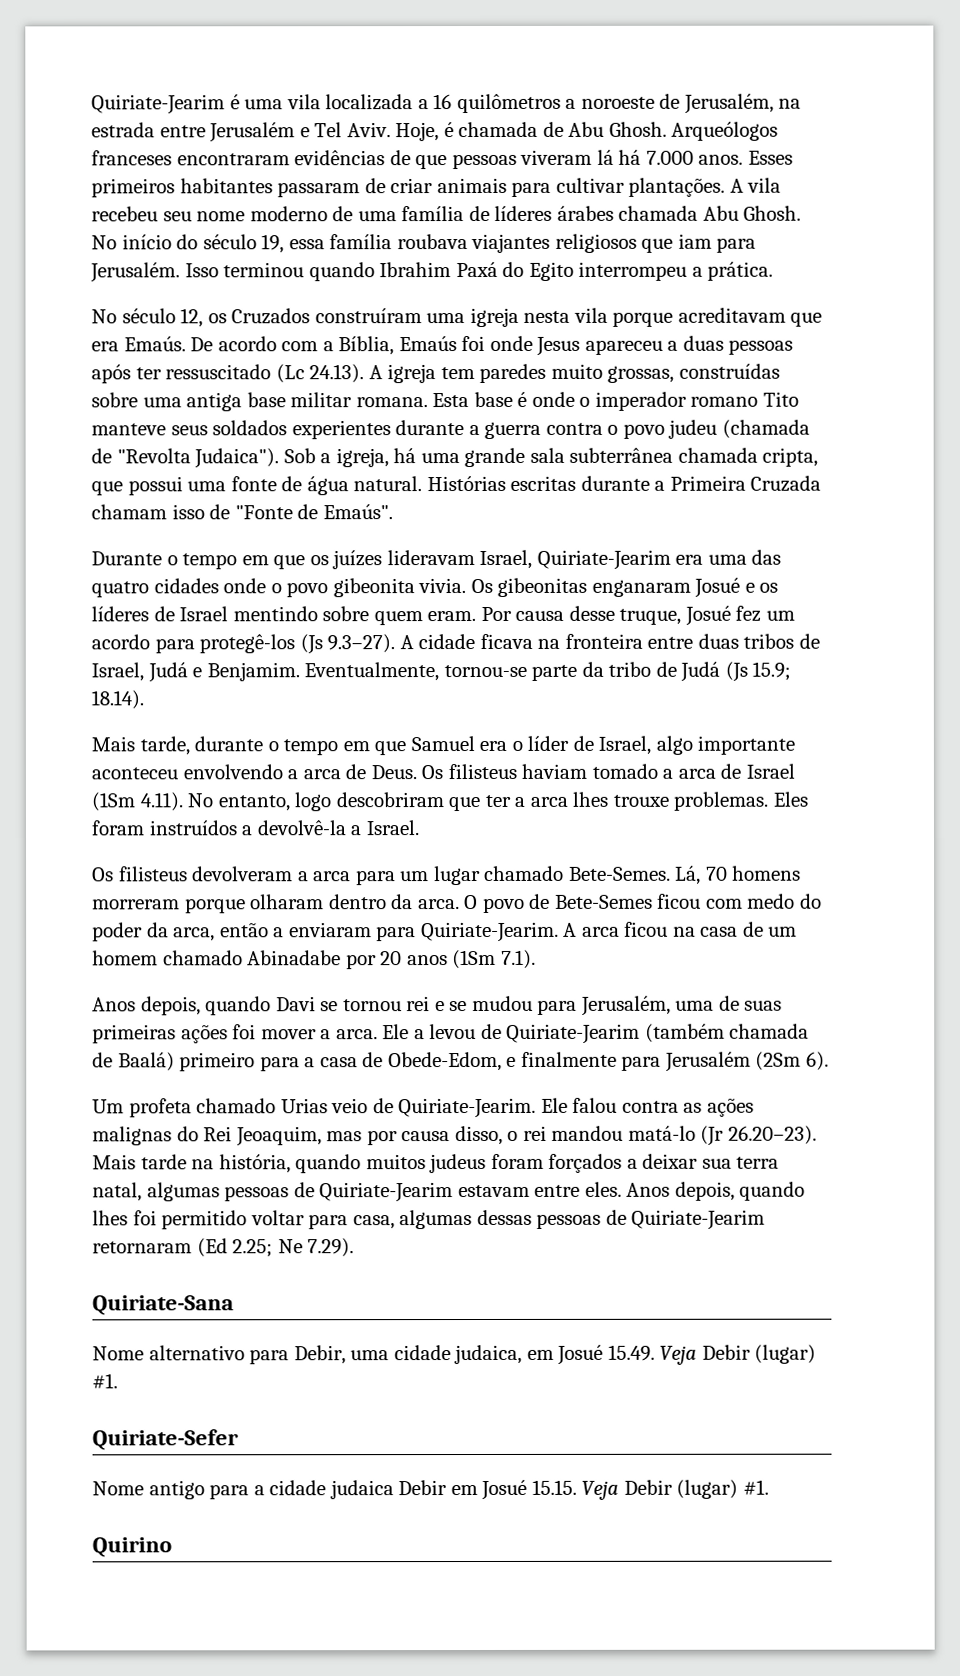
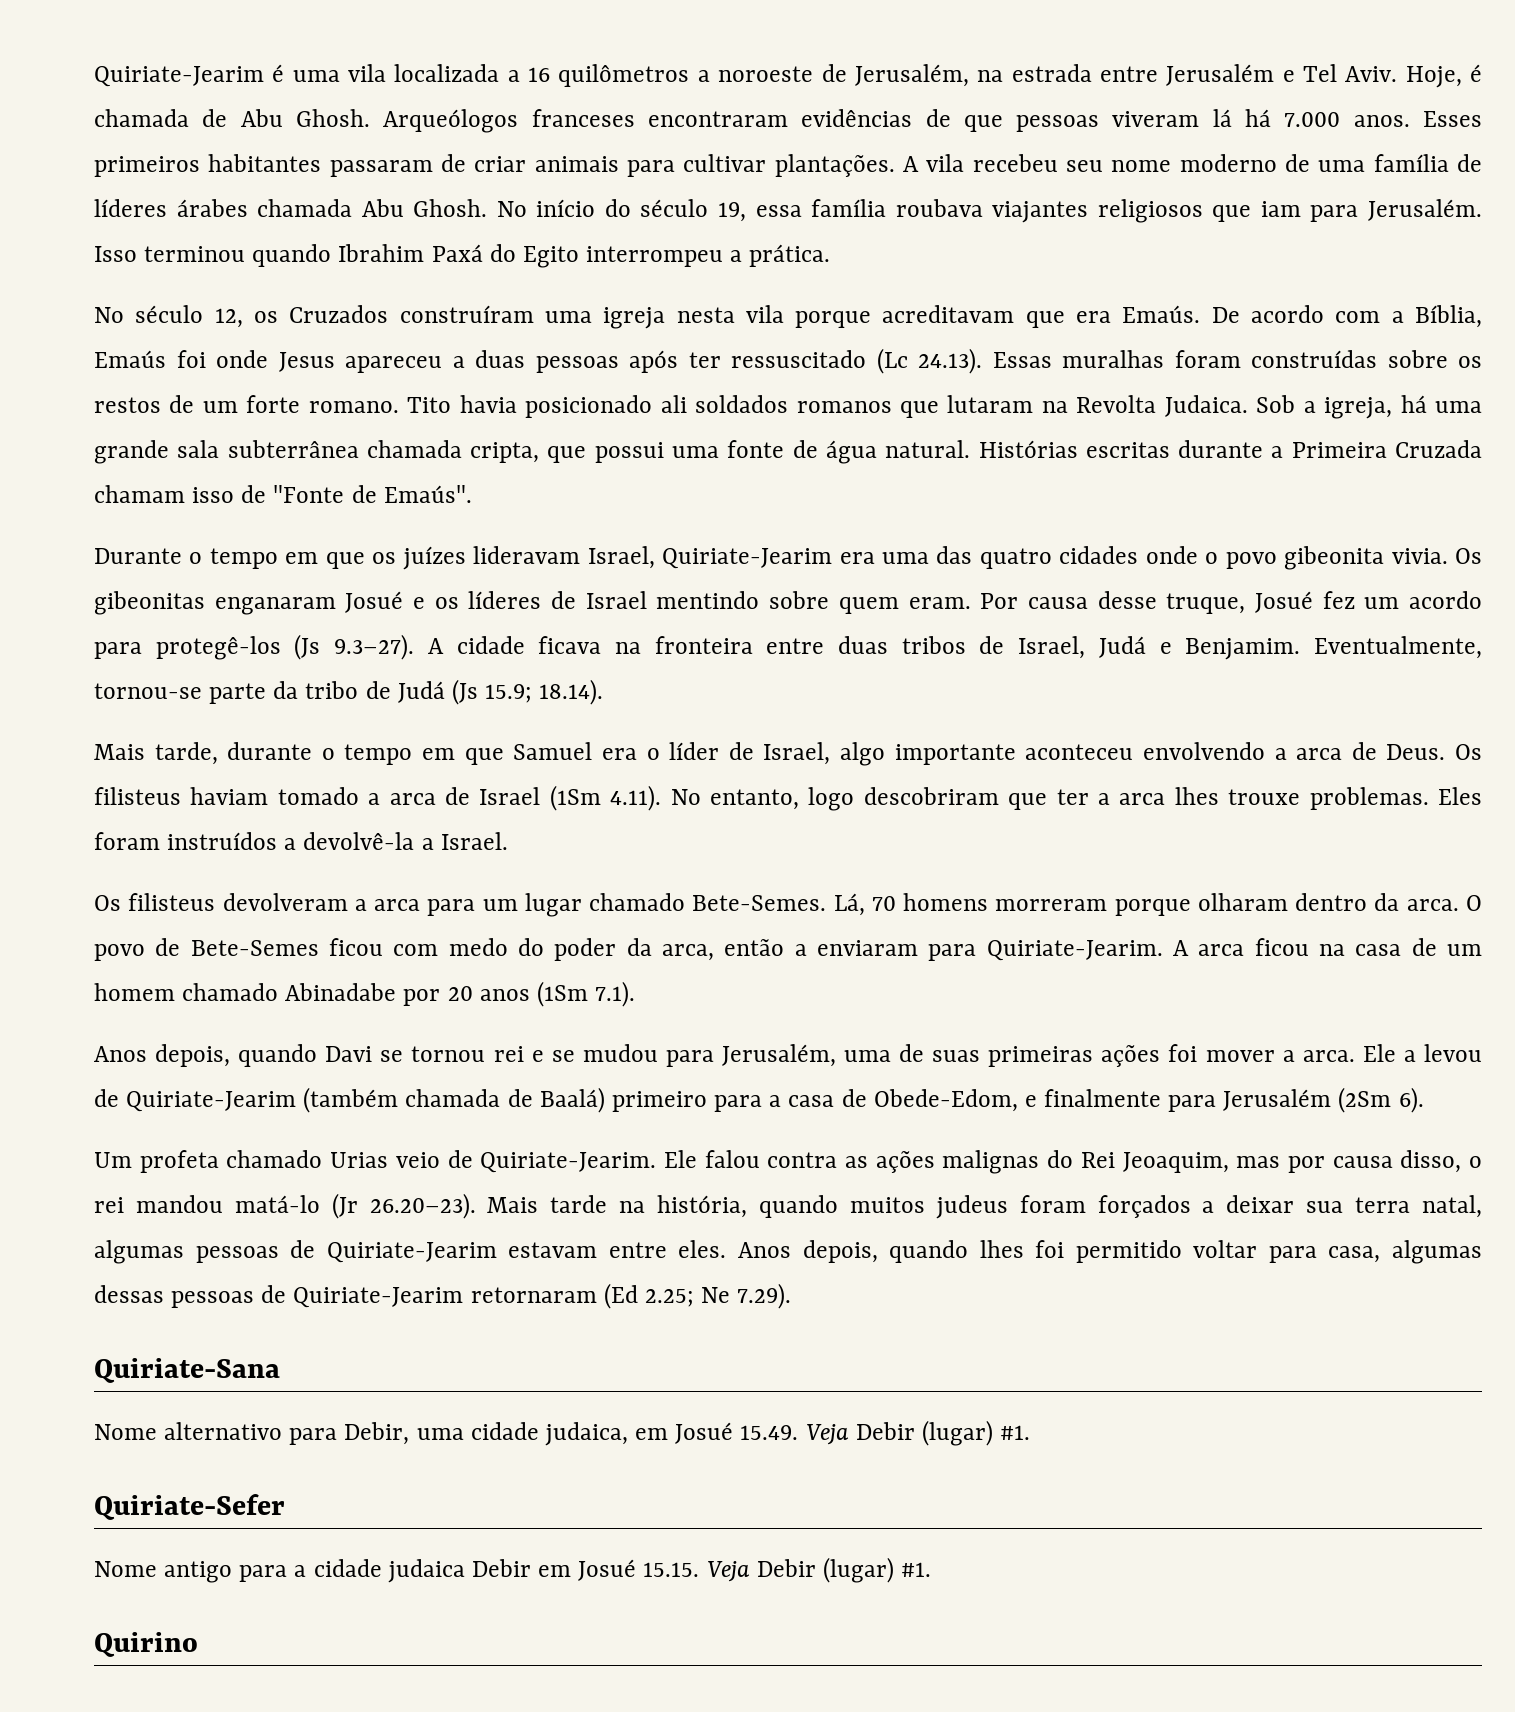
[368,363,780,384] [91,391,799,412] [91,419,810,440] [91,448,280,469] A igreja tem paredes muito grossas, construídas sobre uma antiga base militar romana. Esta base é onde o imperador romano Tito manteve seus soldados experientes durante a guerra contra o povo judeu (chamada de "Revolta Judaica"). -> [992,350,1482,368] [94,395,1248,418] Essas muralhas foram construídas sobre os restos de um forte romano. Tito havia posicionado ali soldados romanos que lutaram na Revolta Judaica.

